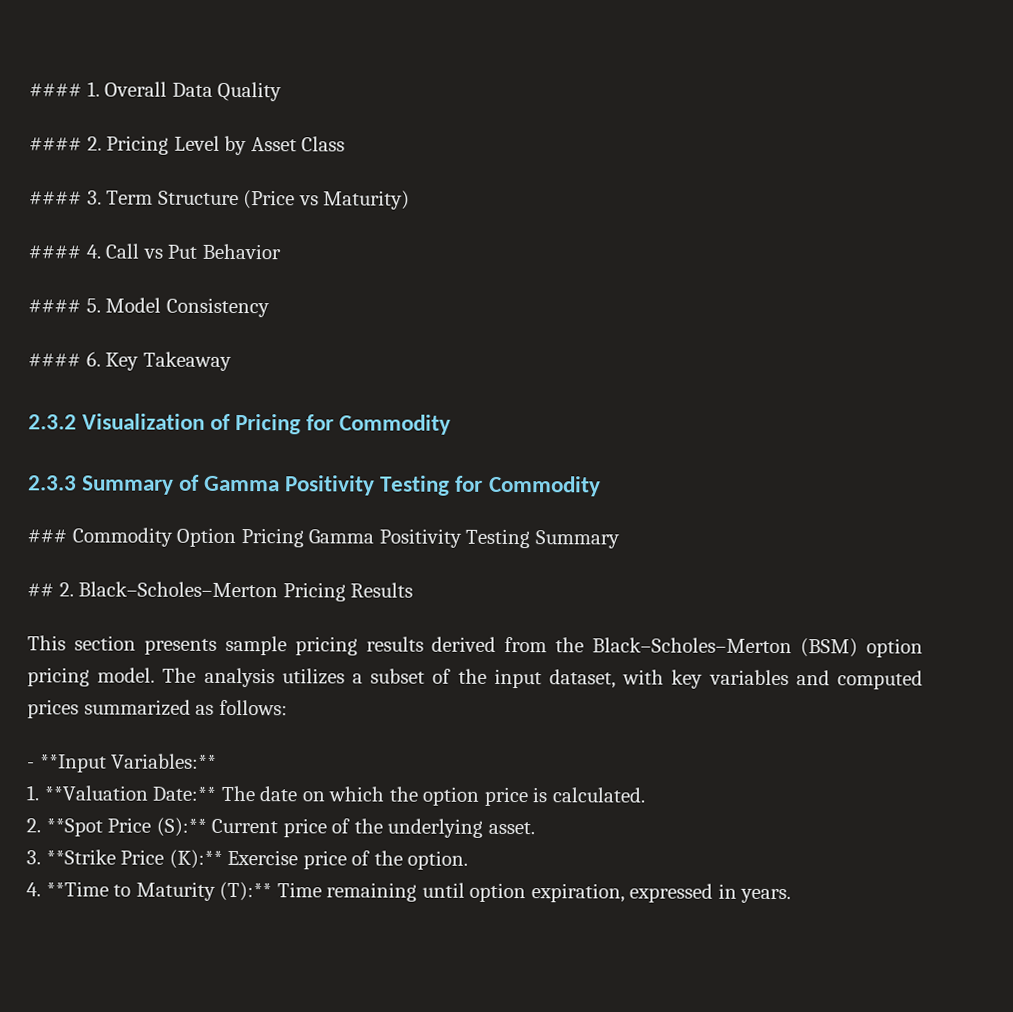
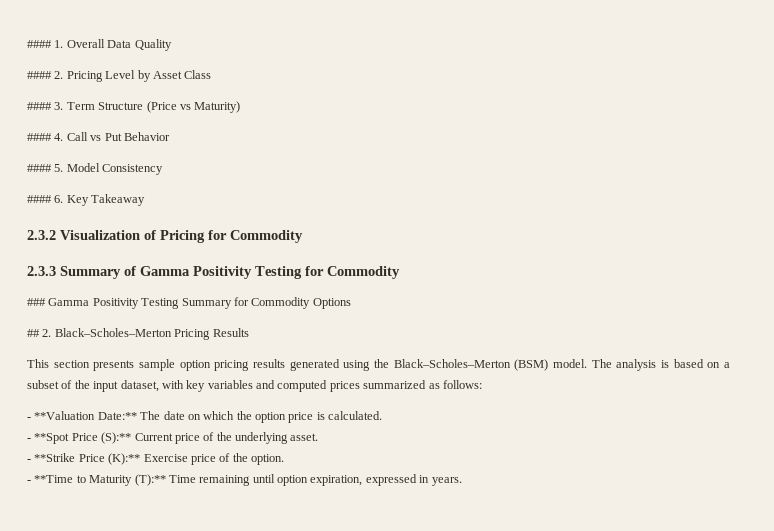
[71,527,304,548] Commodity Option Pricing -> (46, 302) none
(620, 539) none -> [233,297,351,309] for Commodity Options
(287, 645) none -> [179,360,211,371] option
[431,636,548,653] derived from -> [289,359,371,371] generated using
[866,638,923,658] [27,667,90,687] option pricing -> (549, 365) none
[281,668,345,685] utilizes -> [661,359,721,368] is based on
[39,753,218,773] [26,785,39,801] **Input Variables:** // 1. -> (31, 418) none
[26,818,41,833] 2. -> [27,438,31,441] -
[26,850,41,865] 3. -> [27,459,31,462] -
[26,882,41,897] 4. -> [27,480,31,483] -

